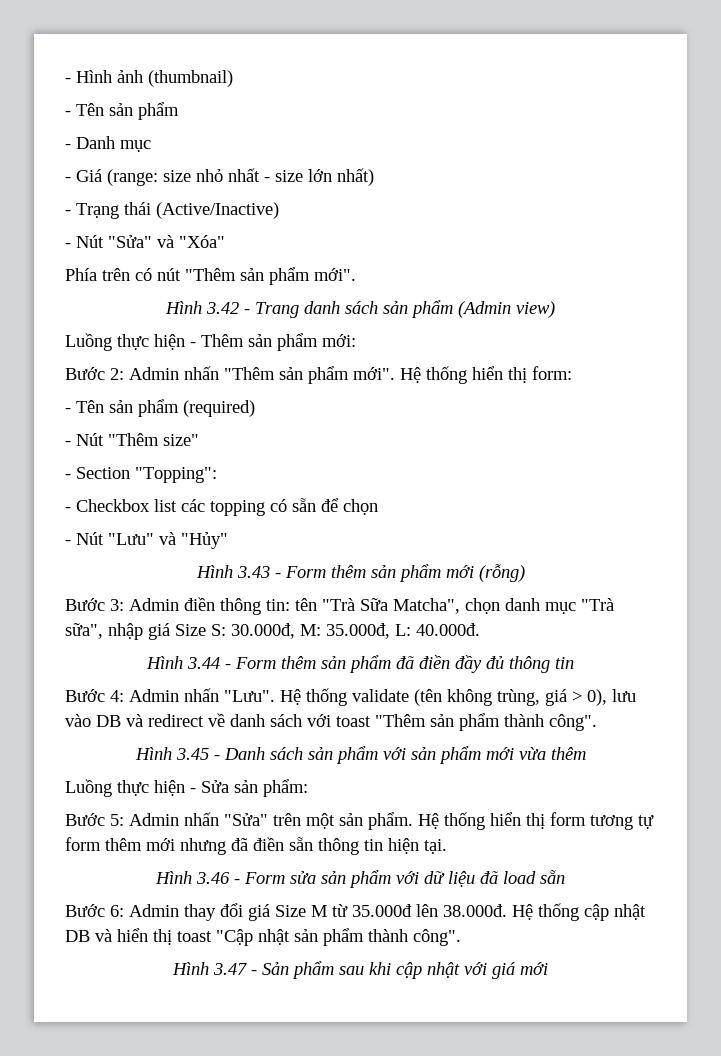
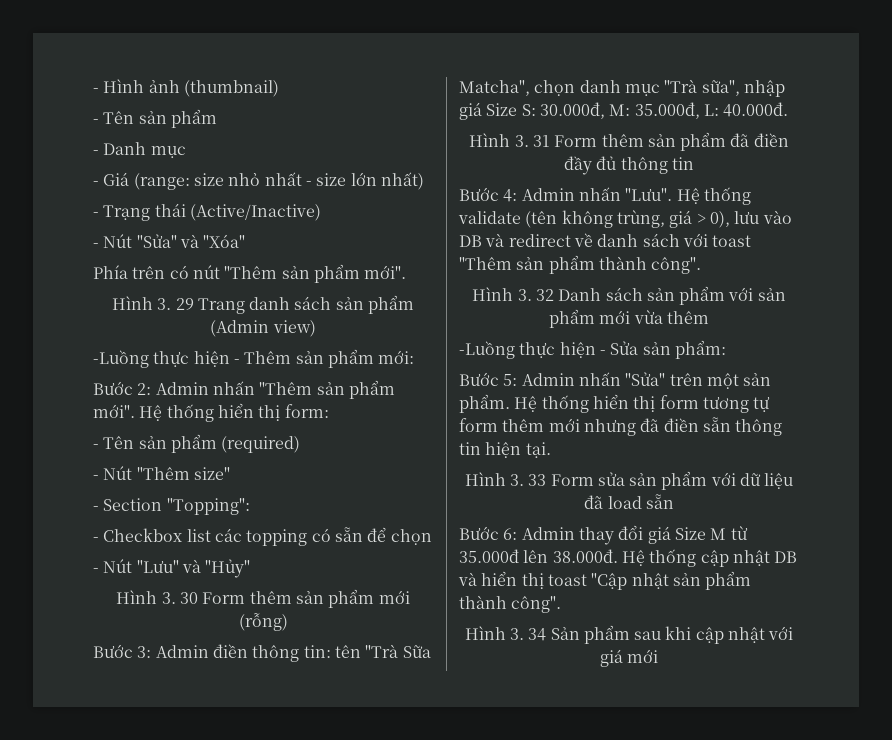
[206,302,250,314] 3.42 - -> [157,298,194,310] 3. 29
[65,333,112,351] Luồng -> [93,350,149,368] -Luồng
[236,566,281,578] 3.43 - -> [161,592,199,604] 3. 30
[187,657,231,669] 3.44 - -> [514,135,550,147] 3. 31
[175,748,220,760] 3.45 - -> [517,289,554,301] 3. 32
[65,779,112,797] Luồng -> [459,341,515,359] -Luồng
[196,872,240,884] 3.46 - -> [509,474,547,486] 3. 33
[213,963,257,975] 3.47 - -> [509,628,547,641] 3. 34

